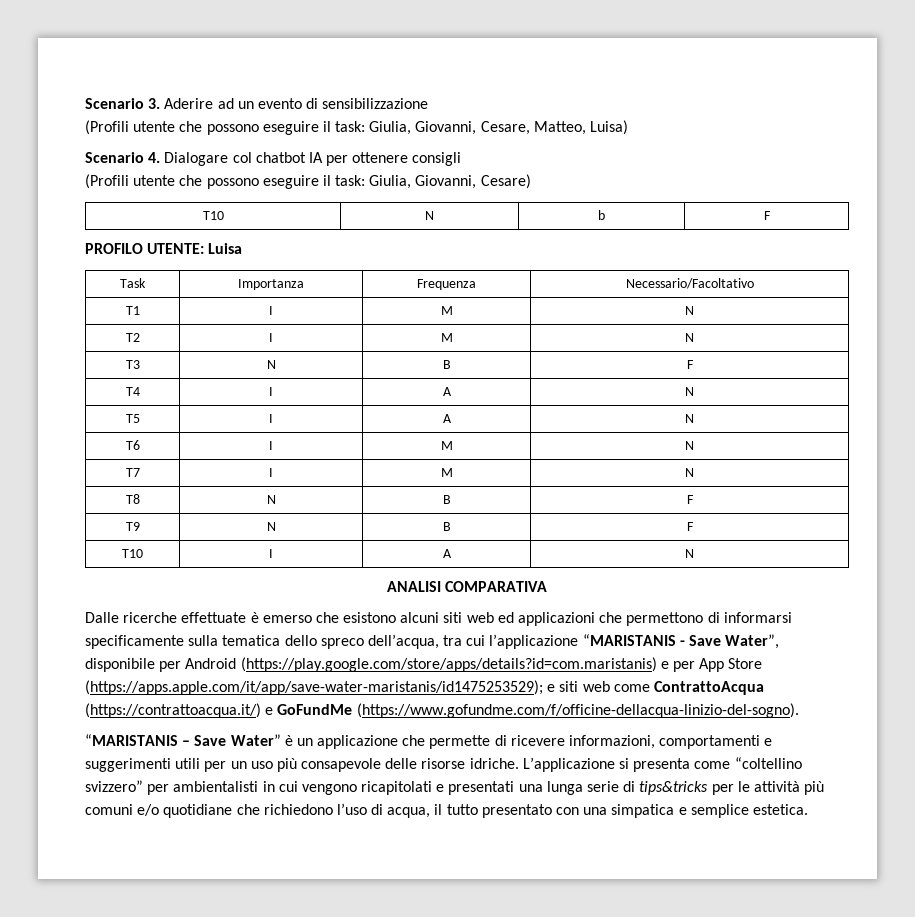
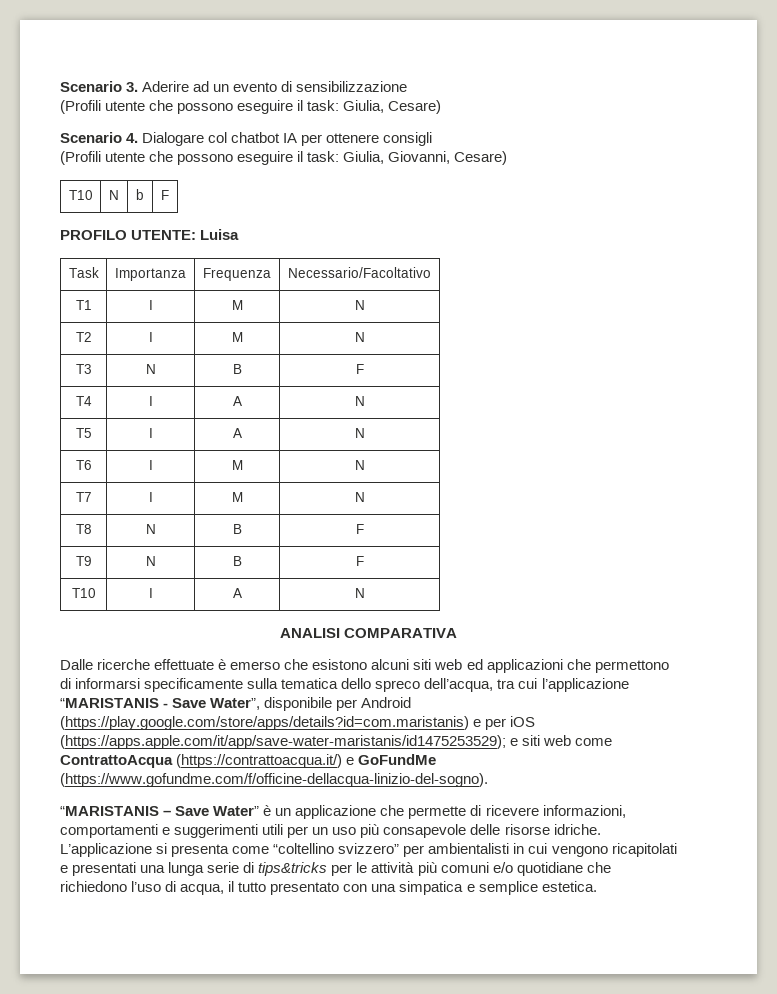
[415,120,629,135] Giovanni, Cesare, Matteo, Luisa) -> [388,100,442,114] Cesare)
[699,658,763,672] App Store -> [510,716,536,727] iOS

